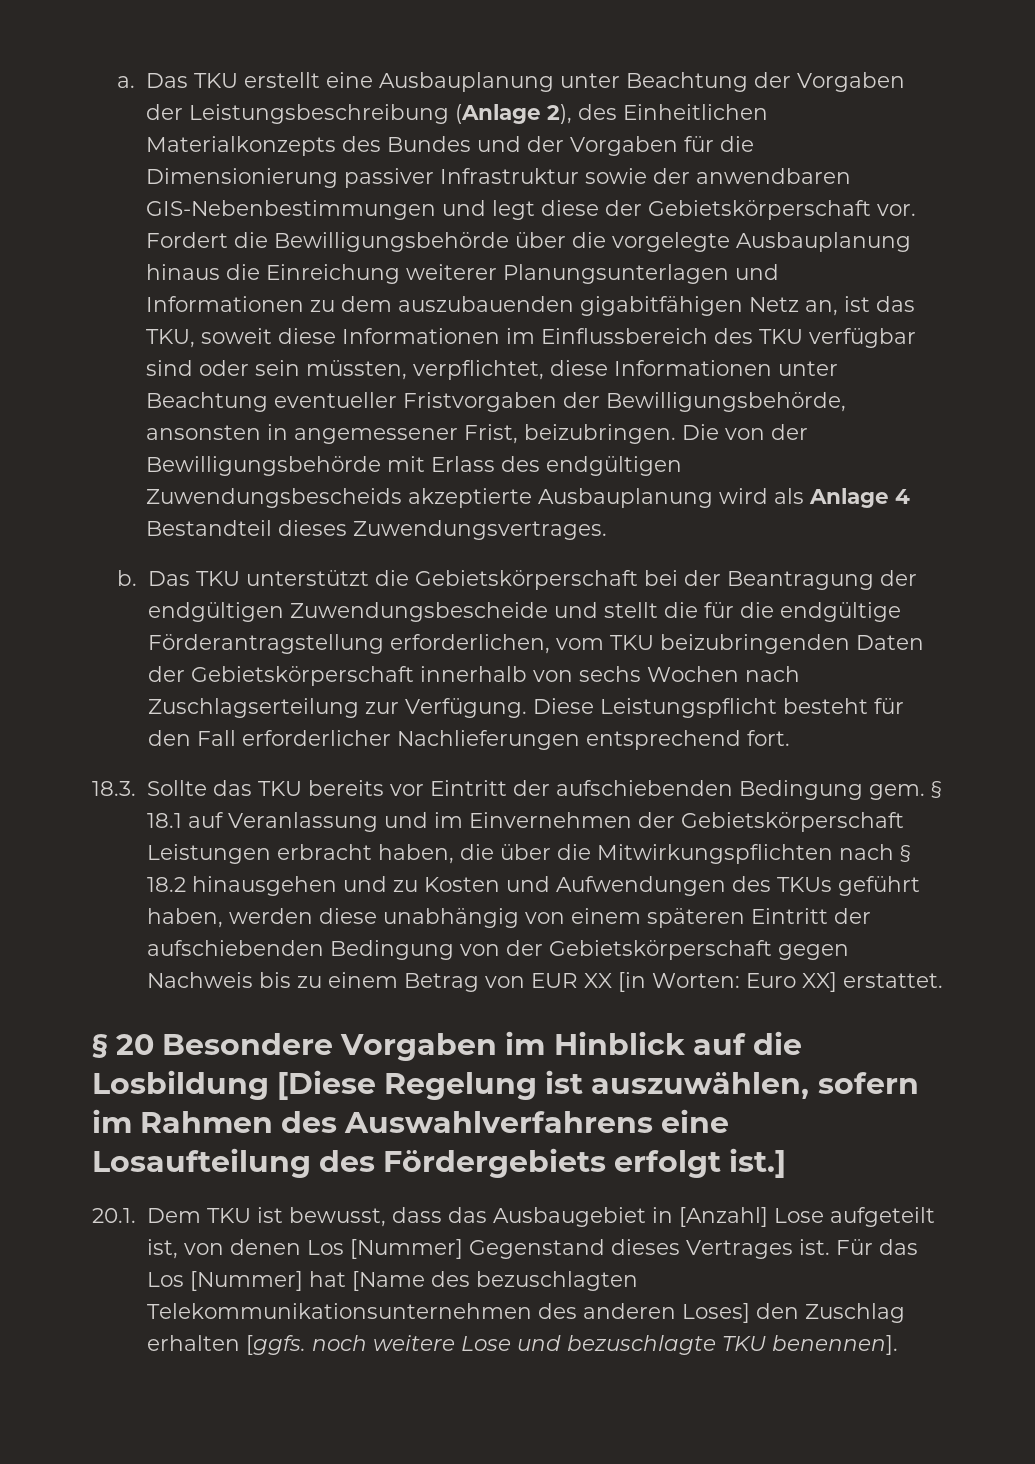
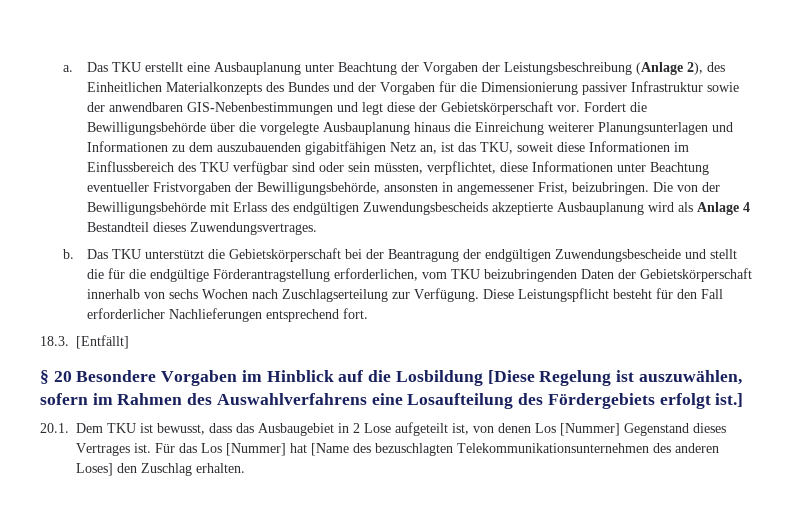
[146,780,942,800] [146,812,904,832] [146,844,911,864] [146,876,920,896] [146,908,871,928] [146,940,849,960] [146,972,943,992] Sollte das TKU bereits vor Eintritt der aufschiebenden Bedingung gem. § 18.1 auf Veranlassung und im Einvernehmen der Gebietskörperschaft Leistungen erbracht haben, die über die Mitwirkungspflichten nach § 18.2 hinausgehen und zu Kosten und Aufwendungen des TKUs geführt haben, werden diese unabhängig von einem späteren Eintritt der aufschiebenden Bedingung von der Gebietskörperschaft gegen Nachweis bis zu einem Betrag von EUR XX [in Worten: Euro XX] erstattet. -> [76,335,129,349] [Entfällt]
[678,1207,768,1227] [Anzahl] -> [353,423,360,433] 2
[146,1335,898,1355] erhalten [ggfs. noch weitere Lose und bezuschlagte TKU benennen]. -> [196,463,245,473] erhalten.

